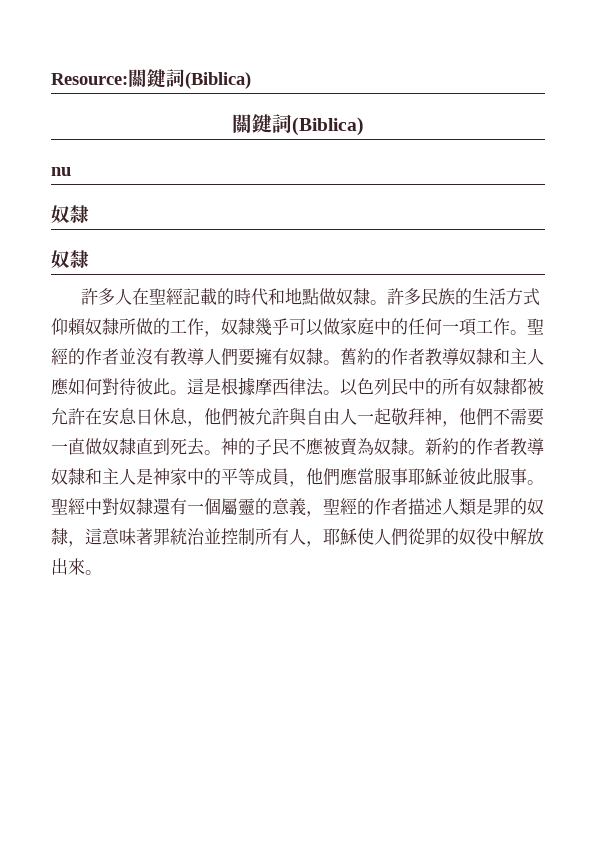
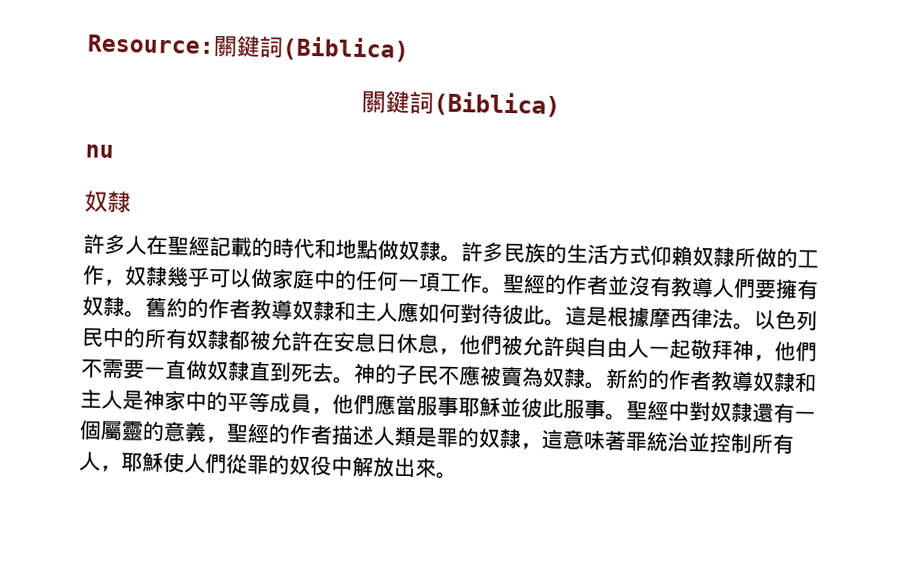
[51,250,89,268] // 奴隸 -> (131, 202) none

